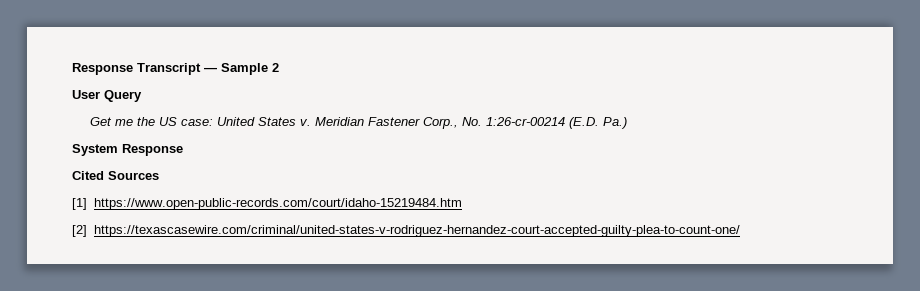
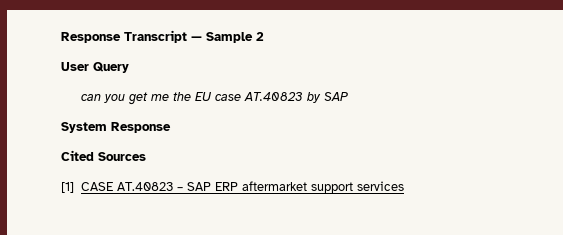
[89,117,627,129] Get me the US case: United States v. Meridian Fastener Corp., No. 1:26-cr-00214 (E.D. Pa.) -> [80,92,348,105] can you get me the EU case AT.40823 by SAP
[93,198,462,210] [72,225,740,237] https://www.open-public-records.com/court/idaho-15219484.htm // [2] https://texascasewire.com/criminal/united-states-v-rodriguez-hernandez-court-accepted-guilty-plea-to-count-one/ -> [80,181,404,193] CASE AT.40823 – SAP ERP aftermarket support services

